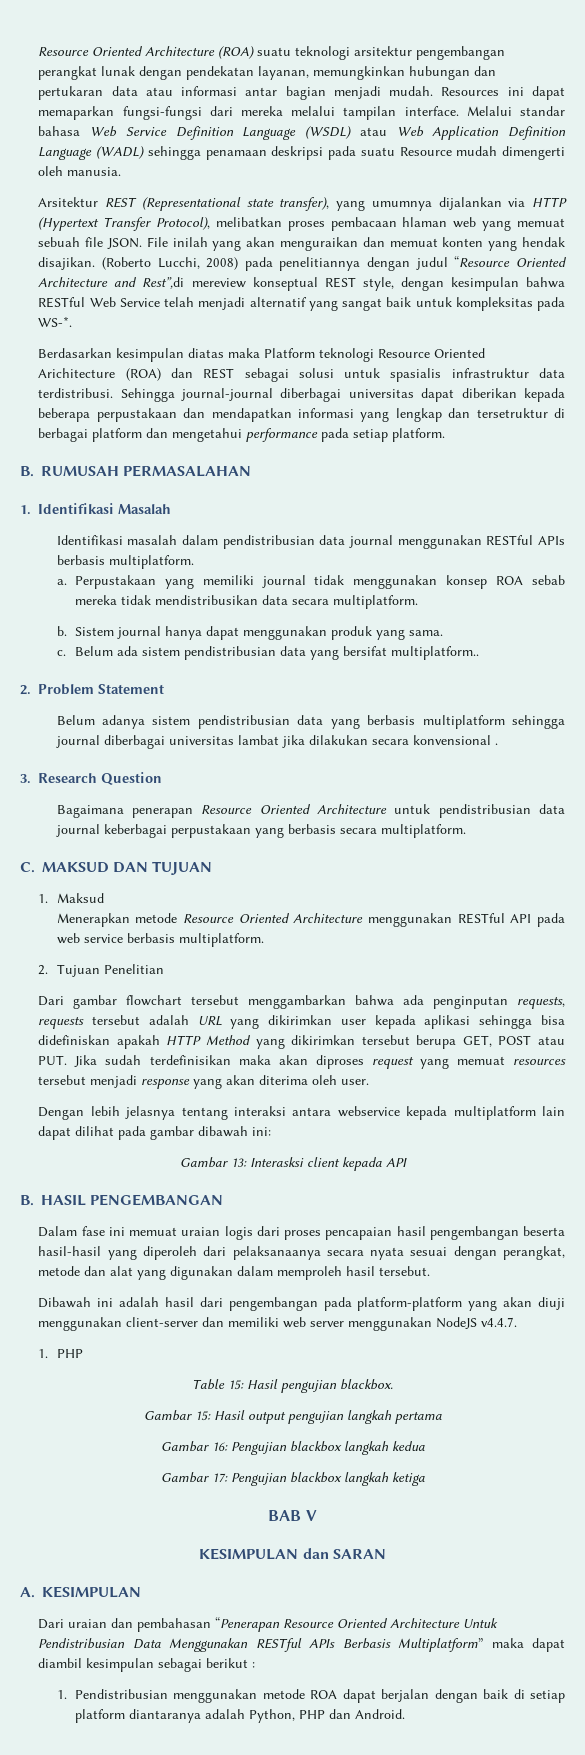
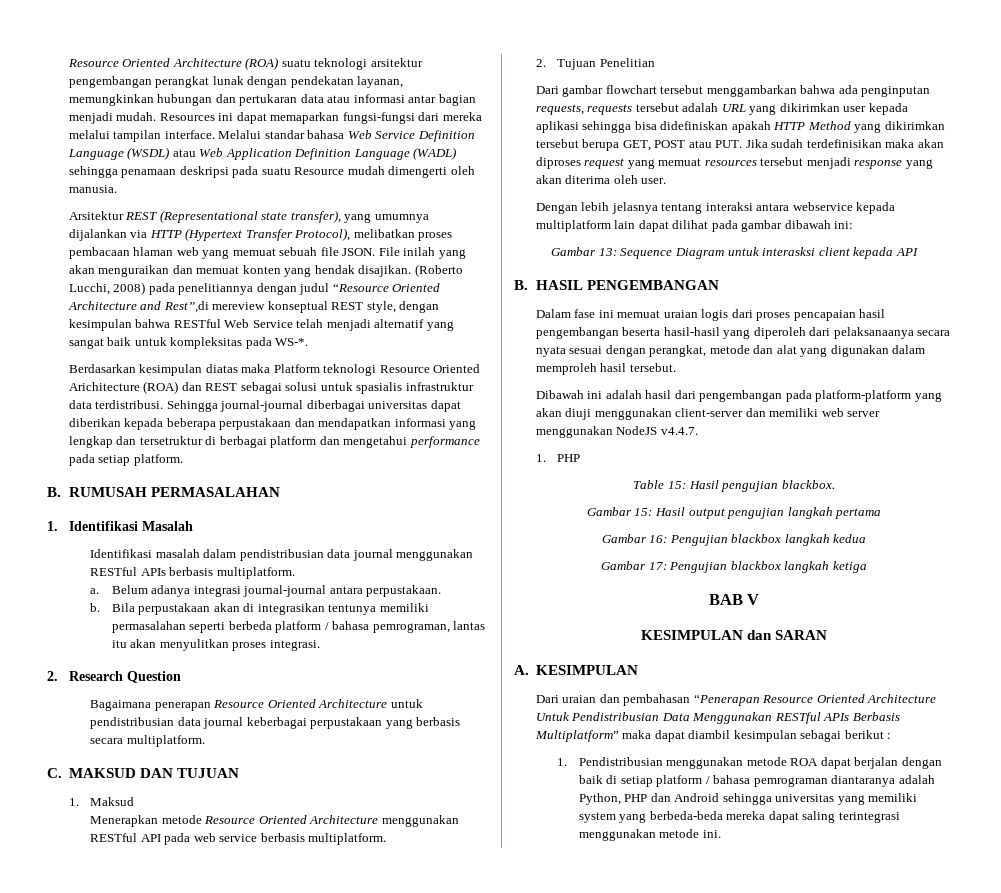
[74,575,565,589] [74,595,418,609] [56,626,443,640] [56,646,479,660] [20,684,165,695] [56,715,565,729] [55,735,498,749] [20,774,31,784] Perpustakaan yang memiliki journal tidak menggunakan konsep ROA sebab mereka tidak mendistribusikan data secara multiplatform. // b. Sistem journal hanya dapat menggunakan produk yang sama. // c. Belum ada sistem pendistribusian data yang bersifat multiplatform.. // 2. Problem Statement // Belum adanya sistem pendistribusian data yang berbasis multiplatform sehingga journal diberbagai universitas lambat jika dilakukan secara konvensional . // 3. -> [111,585,442,597] [90,603,429,615] [111,621,486,633] [111,639,320,651] [47,671,58,681] Belum adanya integrasi journal-journal antara perpustakaan. // b. Bila perpustakaan akan di integrasikan tentunya memiliki permasalahan seperti berbeda platform / bahasa pemrograman, lantas itu akan menyulitkan proses integrasi. // 2.
[249,1157,304,1167] Interasksi -> [620,247,816,259] Sequence Diagram untuk interasksi
(125, 1716) none -> [705,775,828,787] / bahasa pemrograman
[354,1709,405,1719] Android. -> [674,793,918,805] [578,811,900,823] [578,829,721,841] Android sehingga universitas yang memiliki system yang berbeda-beda mereka dapat saling terintegrasi menggunakan metode ini.

